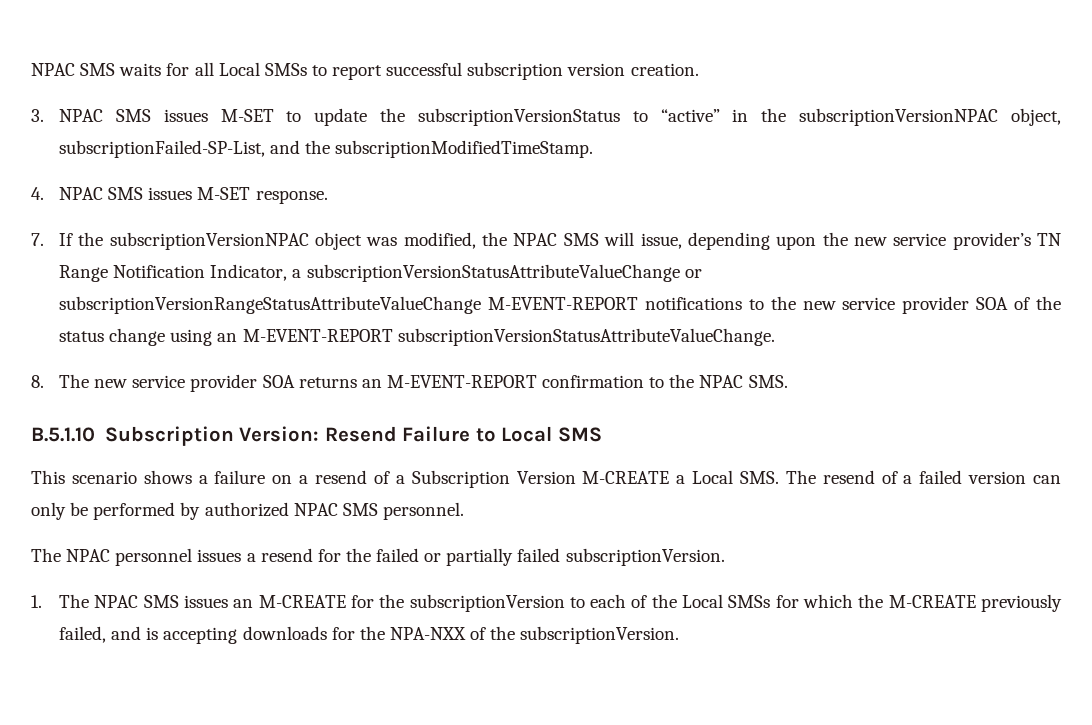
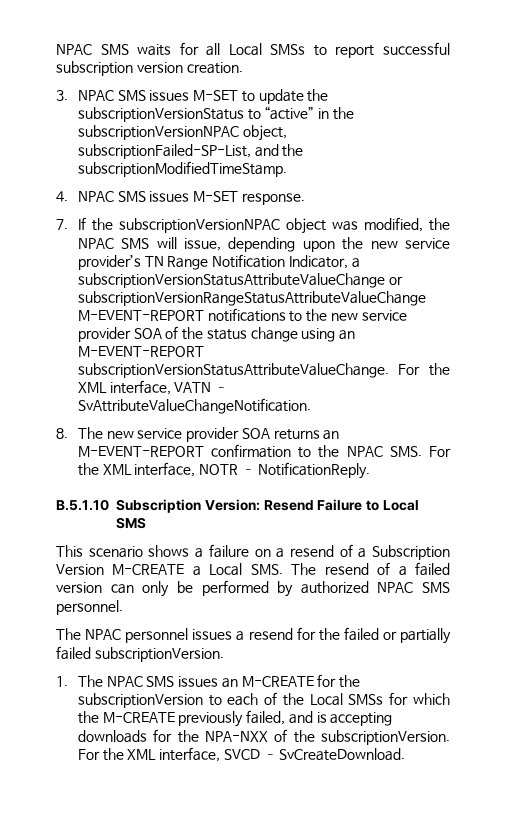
(775, 337) none -> [398,363,450,376] [77,380,228,395] [77,398,311,414] For the XML interface, VATN – SvAttributeValueChangeNotification.
(788, 381) none -> [429,446,451,457] [77,462,370,479] For the XML interface, NOTR – NotificationReply.
(680, 635) none -> [77,747,406,762] For the XML interface, SVCD – SvCreateDownload.

